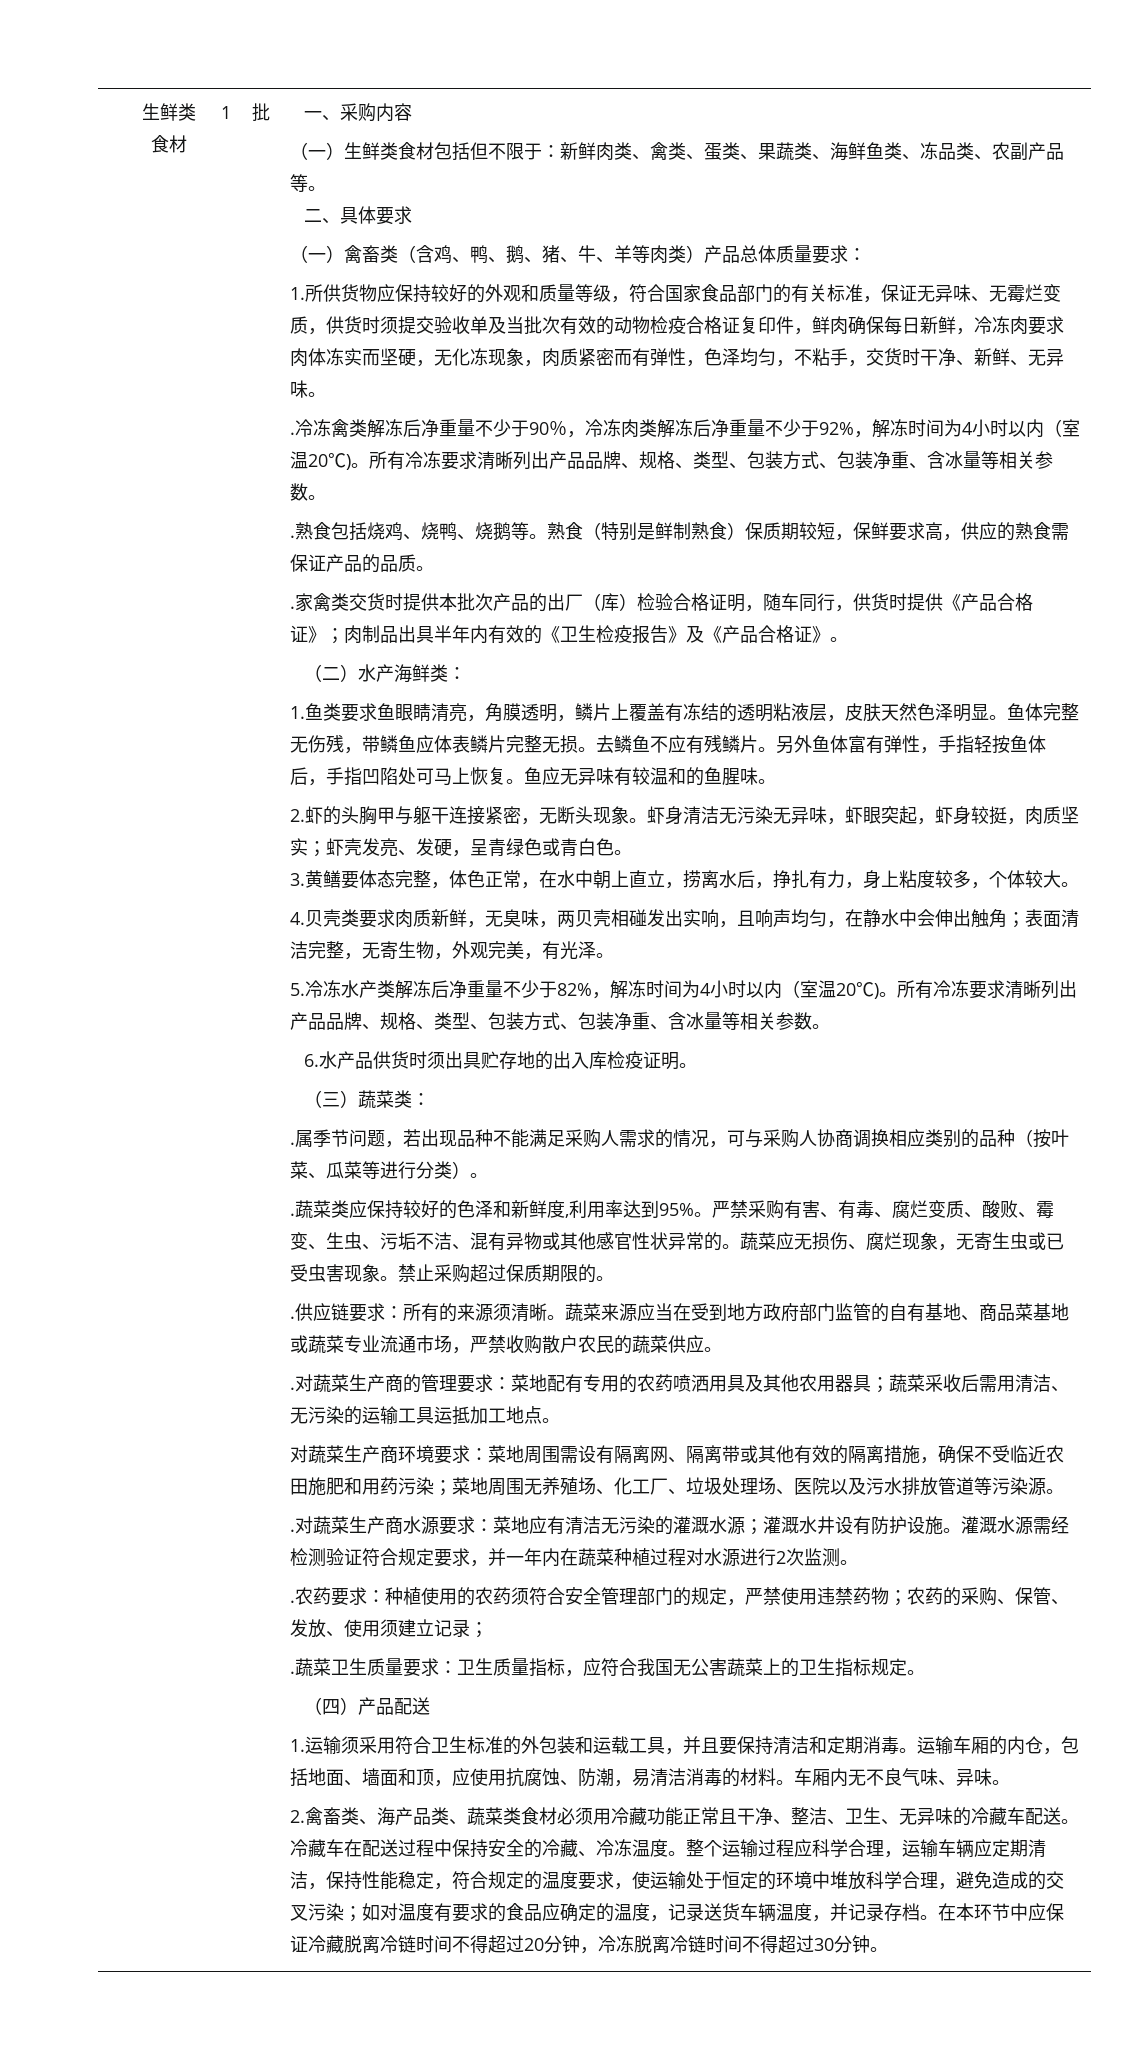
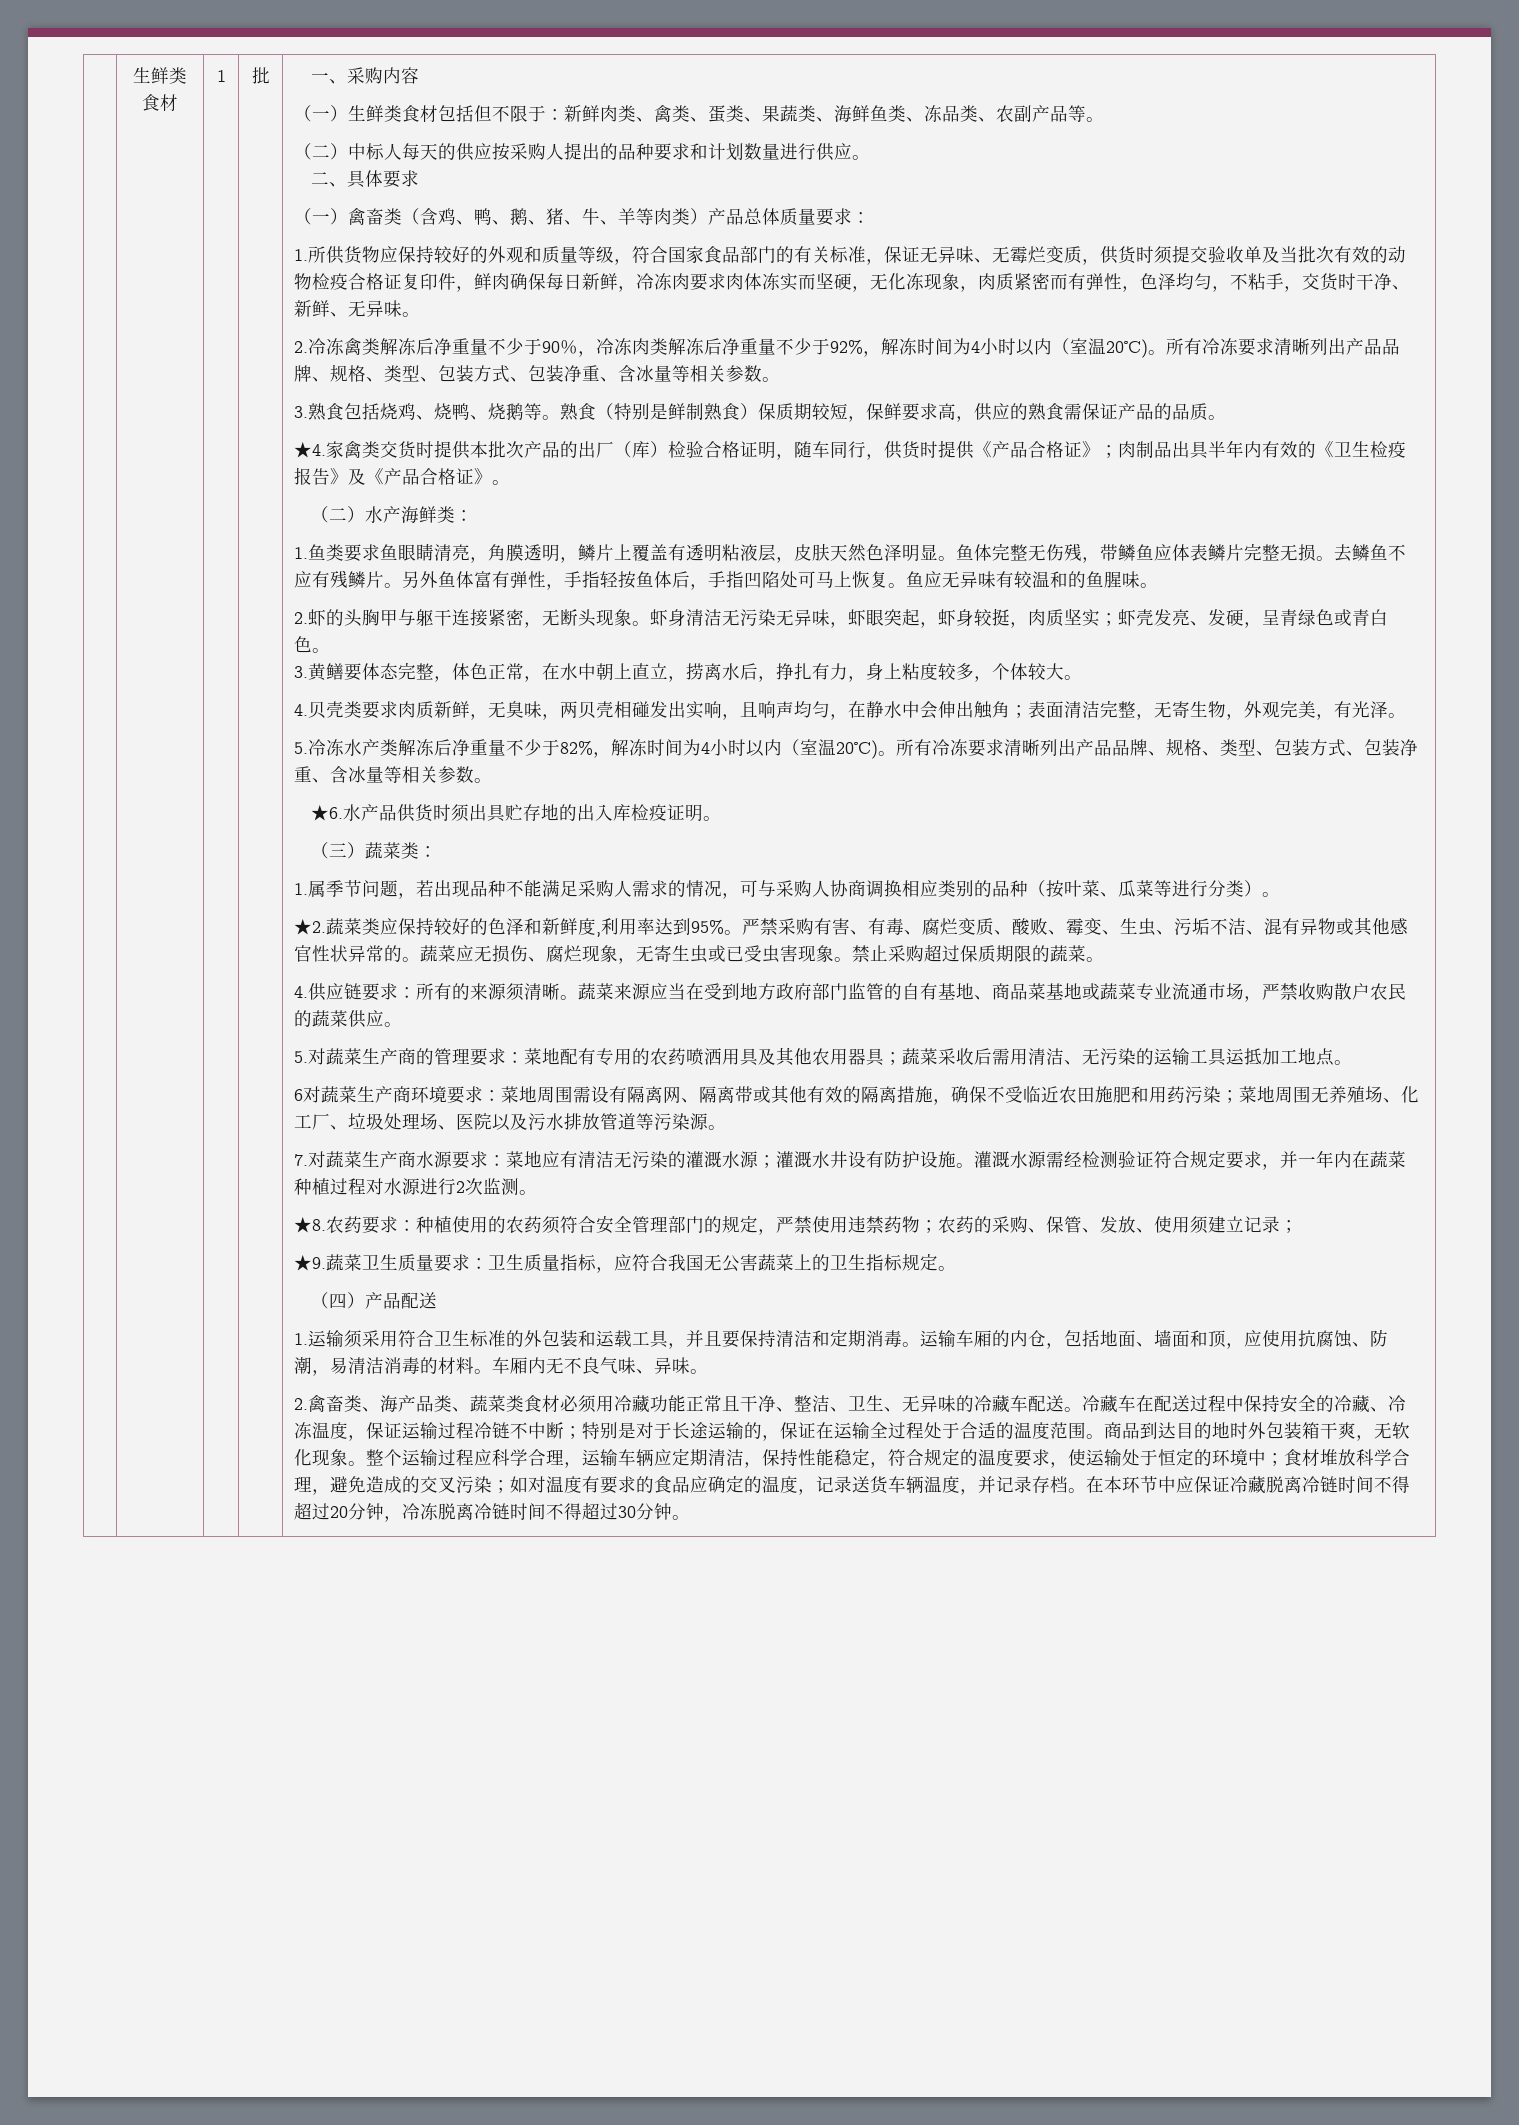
(327, 188) none -> [294,142,871,161] // （二）中标人每天的供应按采购人提出的品种要求和计划数量进行供应。
[290,432,296,435] . -> [294,341,309,353] 2.
[290,535,296,538] . -> [294,406,309,418] 3.
[290,606,296,609] . -> [294,442,327,458] ★4.
[683,703,738,722] 冻结的 -> (687, 552) none
[304,1054,320,1067] 6. -> [310,805,343,821] ★6.
[290,1142,296,1145] . -> [294,883,309,895] 1.
[290,1213,296,1216] . -> [294,919,327,935] ★2.
[596,1276,615,1281] [290,1316,296,1319] 。 // . -> [1050,945,1105,962] [294,986,309,998] 蔬菜。 // 4.
[290,1387,296,1390] . -> [294,1051,309,1063] 5.
(561, 1420) none -> [294,1089,304,1101] 6
[290,1529,296,1532] . -> [294,1154,309,1166] 7.
[290,1600,296,1603] . -> [294,1217,327,1233] ★8.
[290,1671,296,1674] . -> [294,1255,327,1271] ★9.
(669, 1848) none -> [348,1422,1411,1441] [294,1449,349,1466] ，保证运输过程冷链不中断；特别是对于长途运输的，保证在运输全过程处于合适的温度范围。商品到达目的地时外包装箱干爽，无软化现象
(831, 1880) none -> [1266,1449,1321,1467] ；食材

